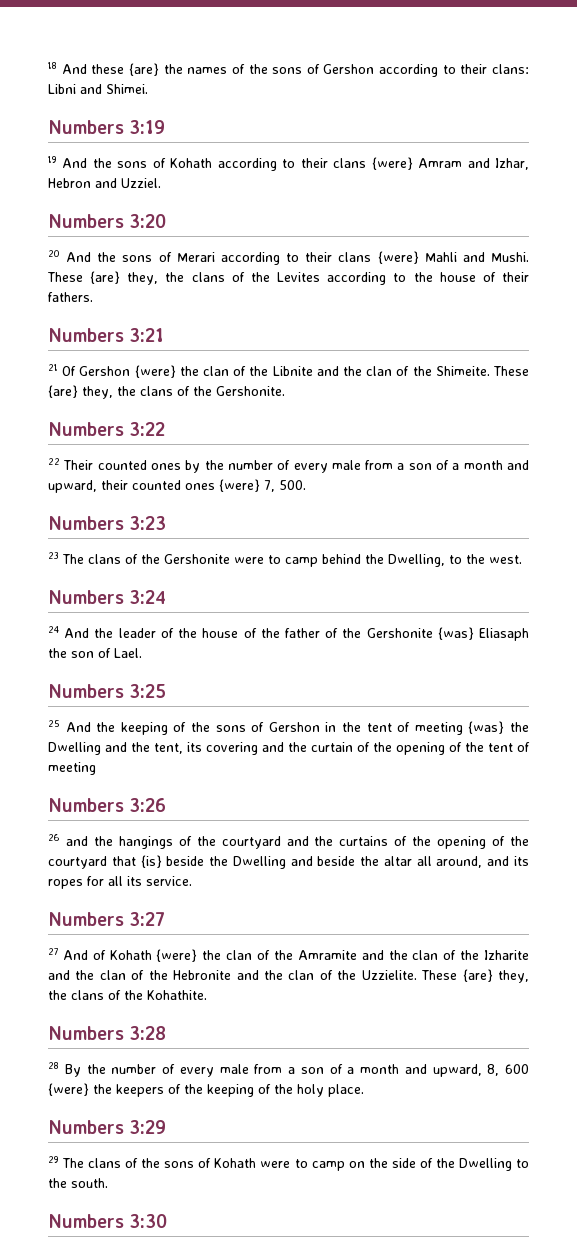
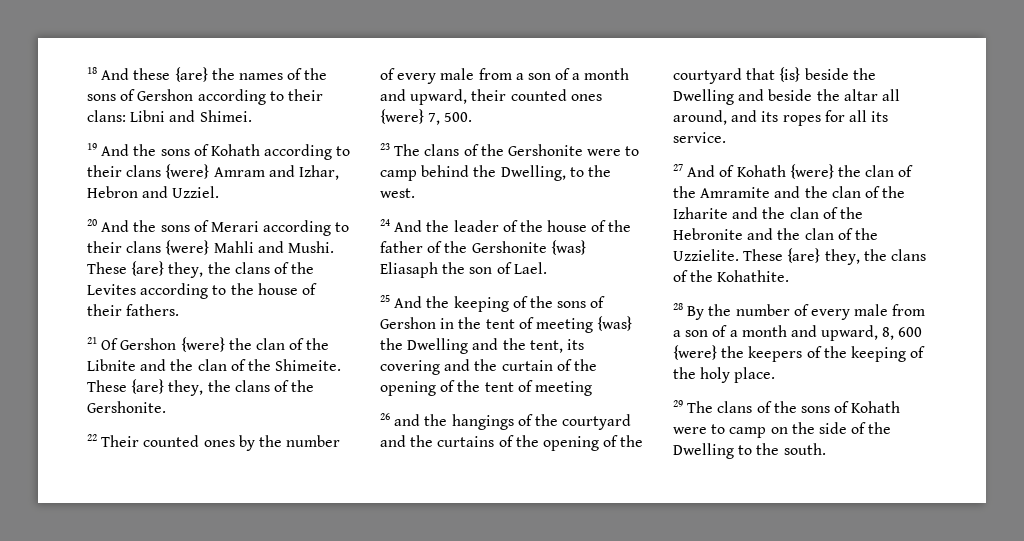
[48,120,166,134] // Numbers 3:19 -> (252, 116) none
[48,214,167,228] // Numbers 3:20 -> (220, 192) none
[48,328,165,342] // Numbers 3:21 -> (180, 310) none
[48,422,166,436] // Numbers 3:22 -> (166, 407) none
[48,516,167,530] // Numbers 3:23 -> (473, 117) none
[48,590,167,604] // Numbers 3:24 -> (415, 193) none
[48,684,167,698] // Numbers 3:25 -> (547, 268) none
[48,798,167,812] // Numbers 3:26 -> (592, 388) none
[48,912,166,926] // Numbers 3:27 -> (726, 137) none
[48,1026,167,1040] // Numbers 3:28 -> (790, 276) none
[48,1120,167,1134] // Numbers 3:29 -> (776, 375) none
[48,1214,168,1228] // Numbers 3:30 -> (826, 449) none

